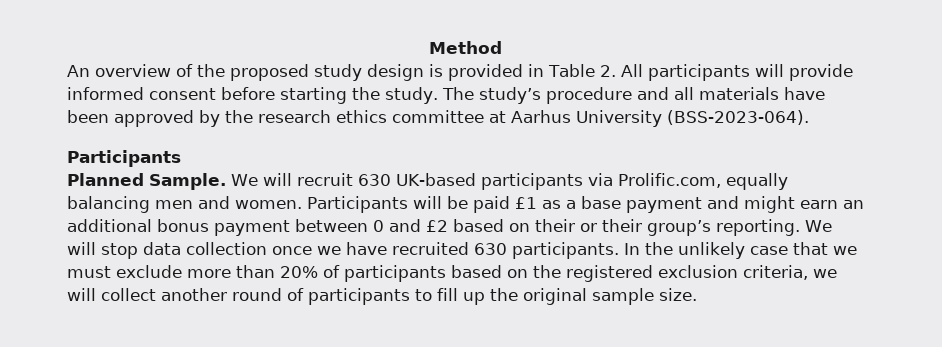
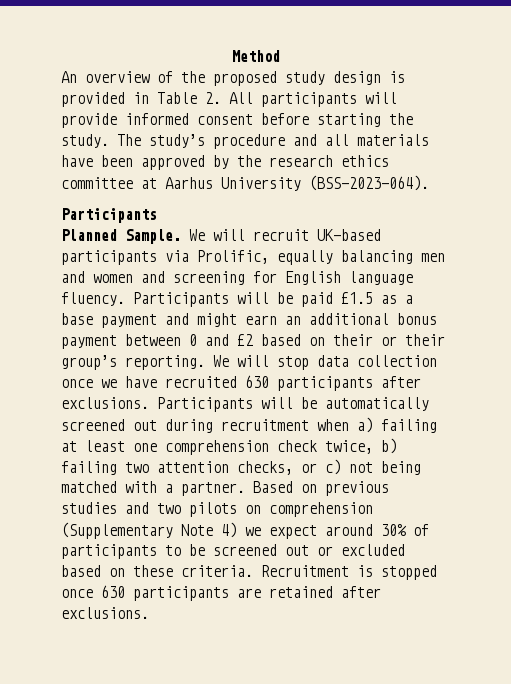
[357,174,391,186] 630 -> (309, 235) none
[617,173,721,188] Prolific.com, -> [197,250,269,264] Prolific,
[235,200,302,209] women. -> [93,271,413,285] [61,292,125,306] women and screening for English language fluency.
[515,197,537,209] £1 -> [341,292,373,304] £1.5
[512,242,857,259] [67,265,837,282] [67,288,697,305] participants. In the unlikely case that we must exclude more than 20% of participants based on the registered exclusion criteria, we will collect another round of participants to fill up the original sample size. -> [277,376,421,391] [61,397,429,412] [61,417,437,433] [61,438,397,455] [61,459,421,475] [61,481,389,496] [61,502,373,517] [61,522,429,539] [61,544,405,559] [61,565,437,580] [61,585,381,601] [61,607,149,619] participants after exclusions. Participants will be automatically screened out during recruitment when a) failing at least one comprehension check twice, b) failing two attention checks, or c) not being matched with a partner. Based on previous studies and two pilots on comprehension (Supplementary Note 4) we expect around 30% of participants to be screened out or excluded based on these criteria. Recruitment is stopped once 630 participants are retained after exclusions.

